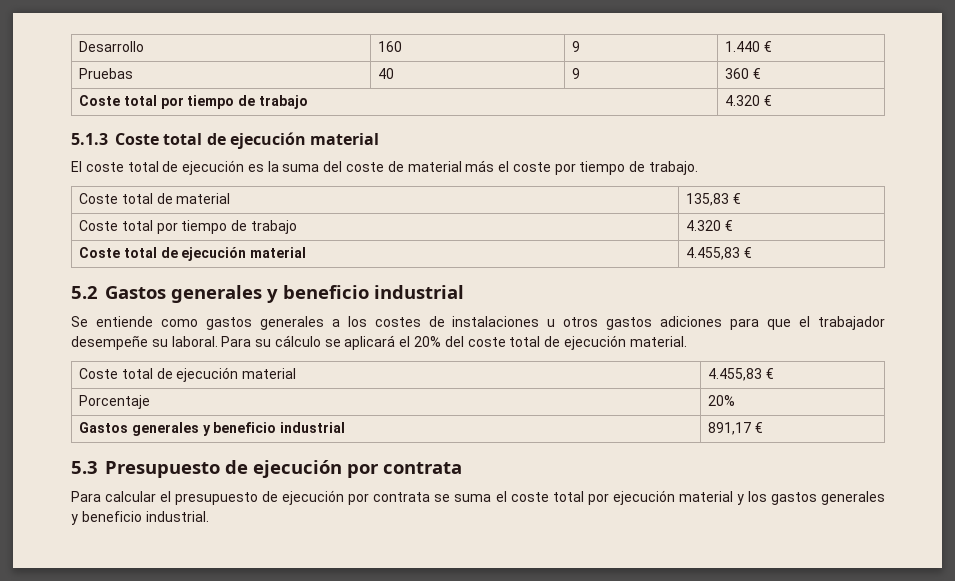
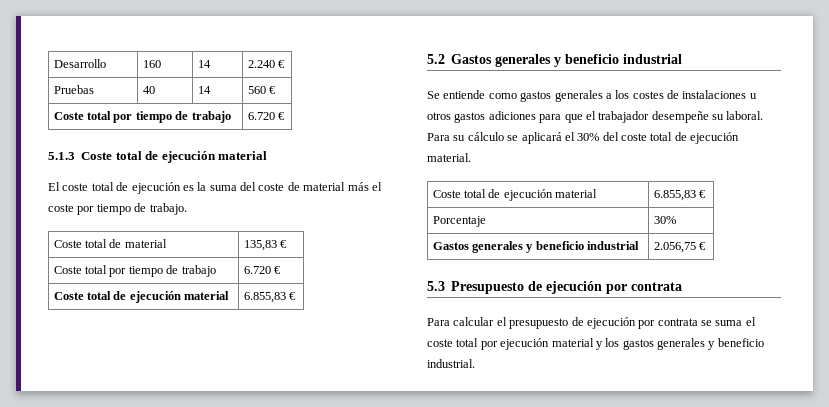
[572,41,581,52] [725,41,761,52] 9 | 1.440 -> [197,60,211,68] [247,60,275,68] 14 | 2.240
[572,68,581,79] [725,68,761,79] [79,95,308,109] [725,95,761,106] 9 | 360 € // Coste total por tiempo de trabajo | 4.320 -> [197,86,211,94] [247,86,277,94] [53,111,231,123] [247,112,275,120] 14 | 560 € // Coste total por tiempo de trabajo | 6.720
[686,220,722,231] 4.320 -> [243,266,271,274] 6.720
[686,247,741,260] 4.455,83 -> [243,292,286,303] 6.855,83
[414,336,442,347] 20% -> [577,133,600,141] 30%
[708,368,763,381] 4.455,83 -> [653,190,696,201] 6.855,83
[708,395,736,406] 20% -> [653,216,676,224] 30%
[708,422,752,435] 891,17 -> [653,242,696,253] 2.056,75

